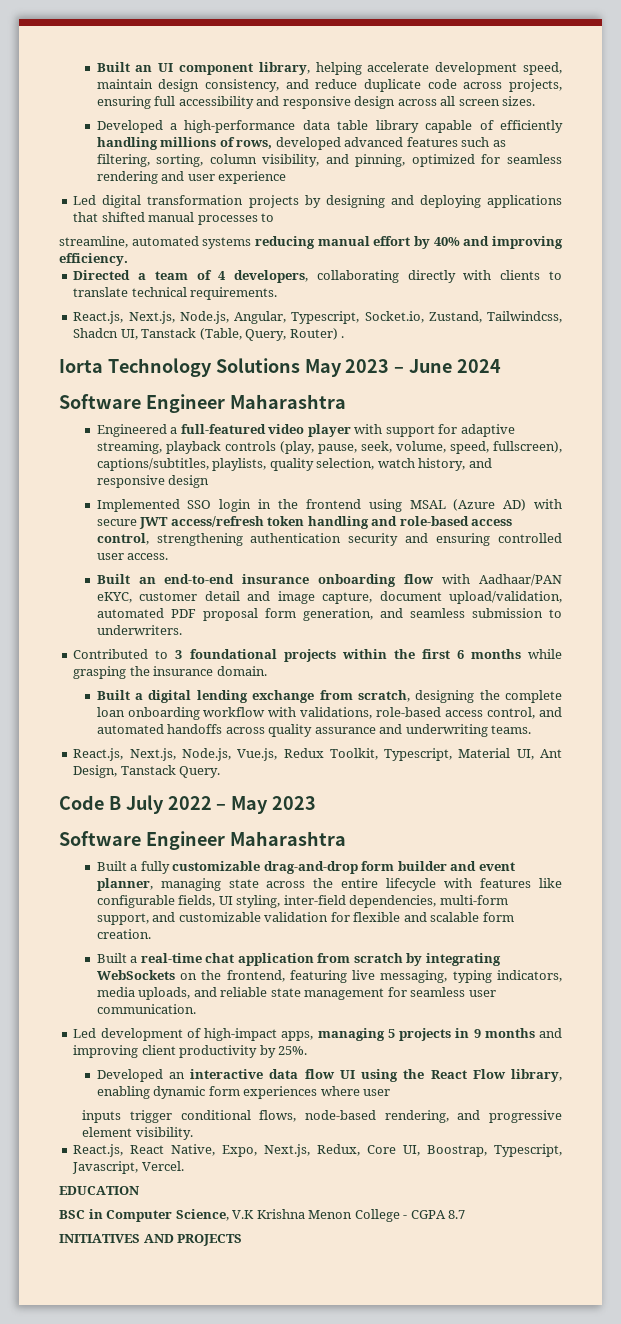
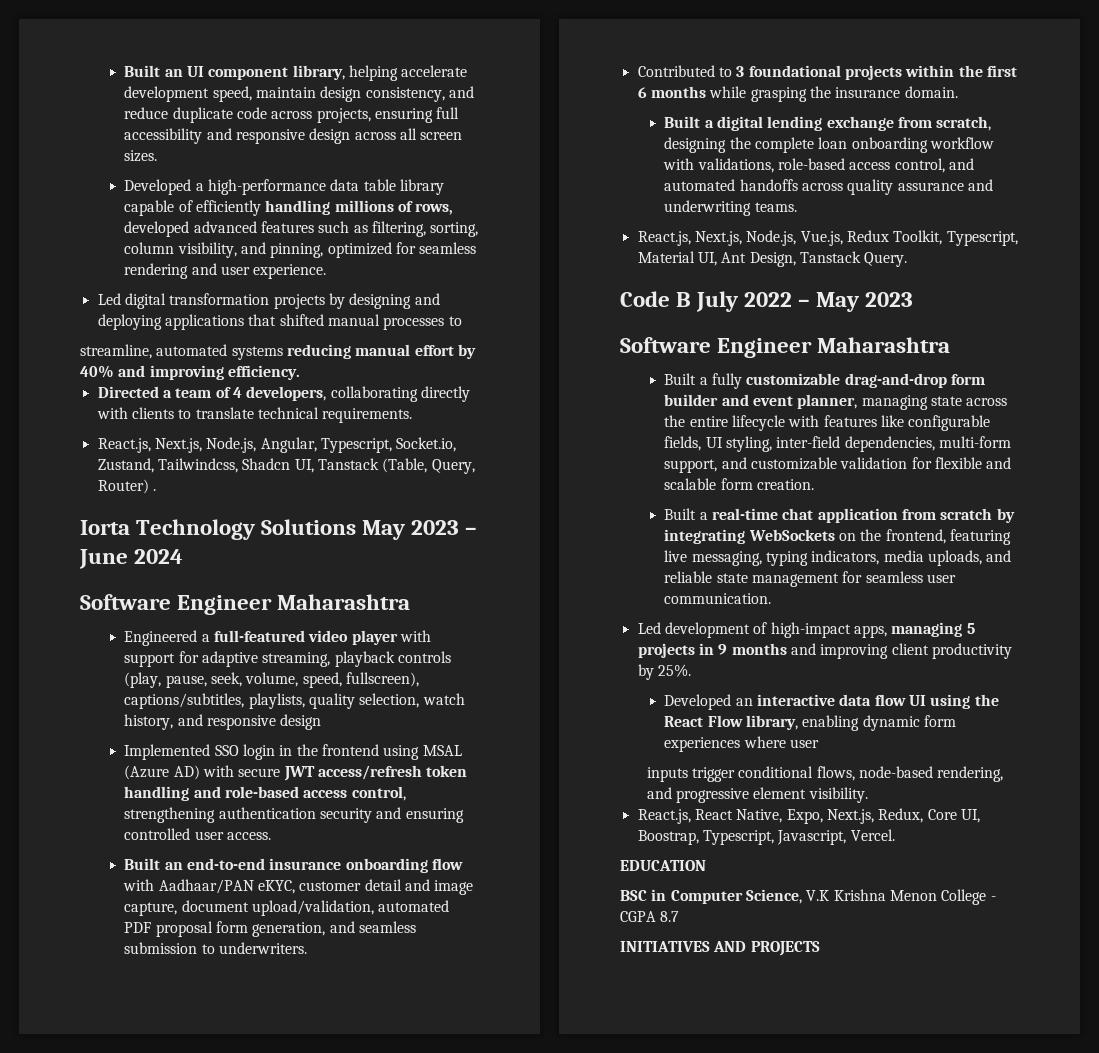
[218,171,287,184] experience -> [253,264,327,279] experience.

